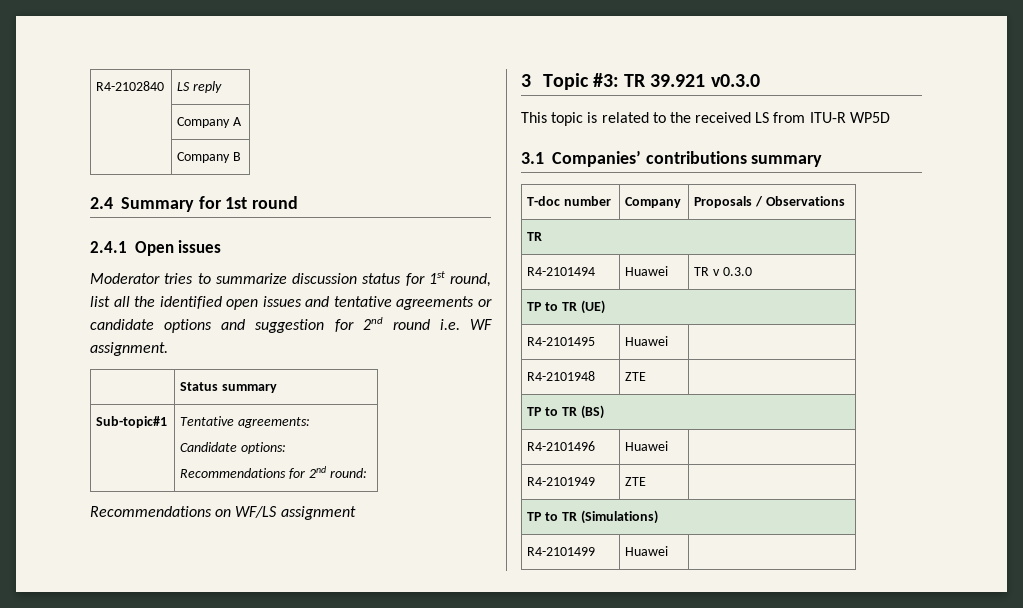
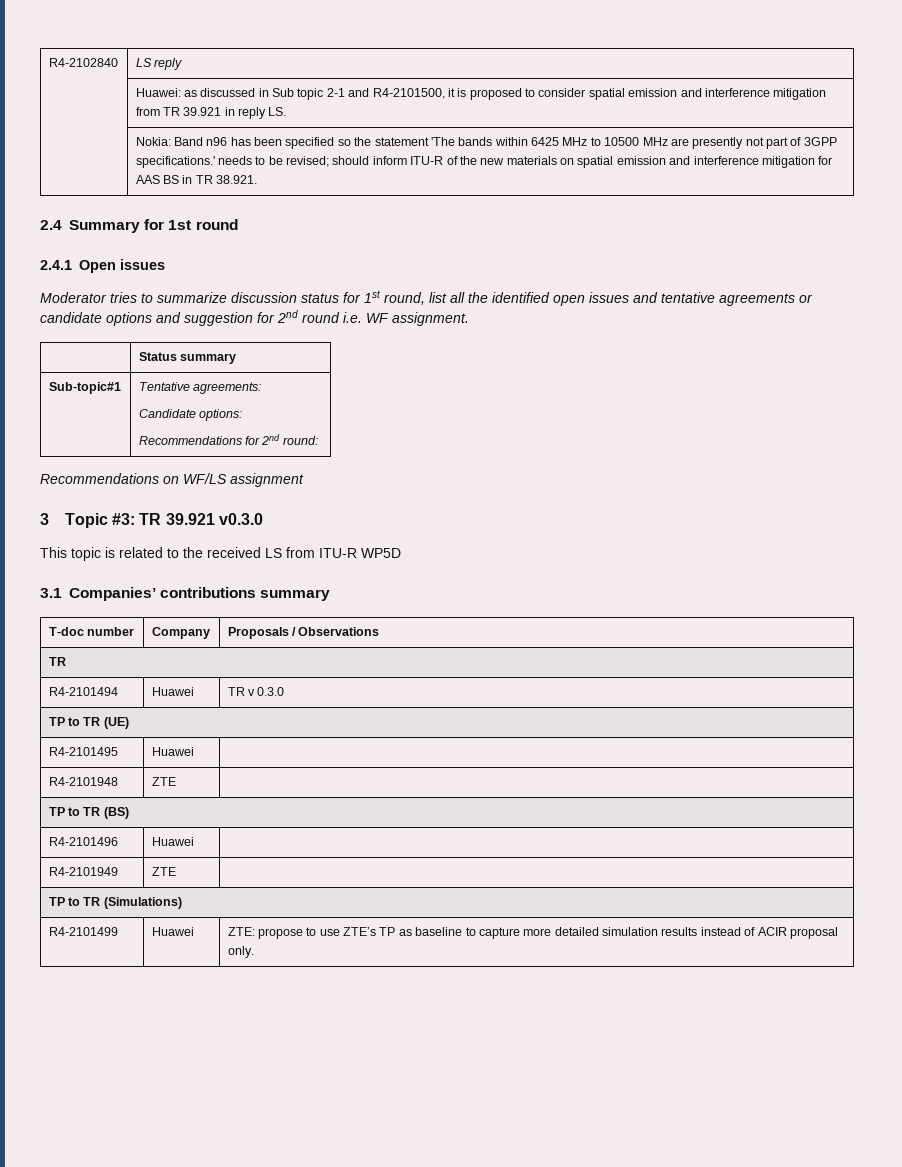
[177,117,243,128] [177,152,242,163] Company A // | Company B -> [135,88,827,100] [135,107,287,119] [135,137,837,149] [135,156,833,168] [135,175,258,184] Huawei: as discussed in Sub topic 2-1 and R4-2101500, it is proposed to consider spatial emission and interference mitigation from TR 39.921 in reply LS. // | Nokia: Band n96 has been specified so the statement 'The bands within 6425 MHz to 10500 MHz are presently not part of 3GPP specifications.' needs to be revised; should inform ITU-R of the new materials on spatial emission and interference mitigation for AAS BS in TR 38.921.
(669, 551) none -> [227,927,838,939] [227,946,254,958] ZTE: propose to use ZTE’s TP as baseline to capture more detailed simulation results instead of ACIR proposal only.

